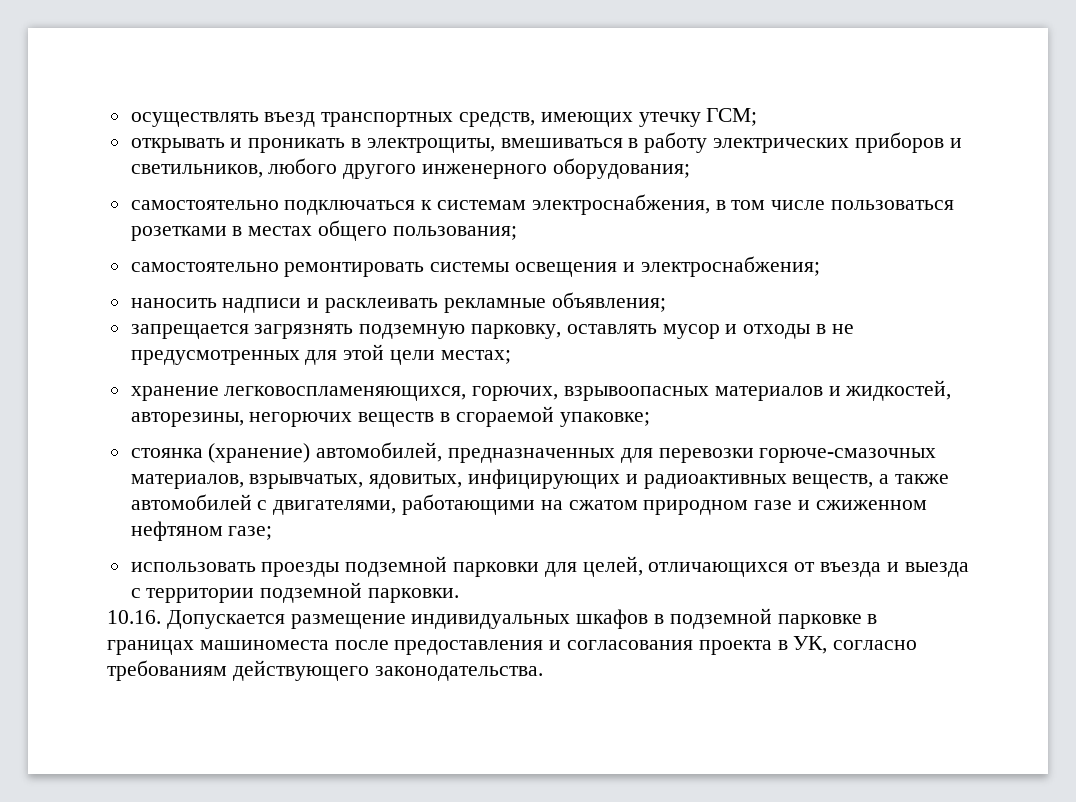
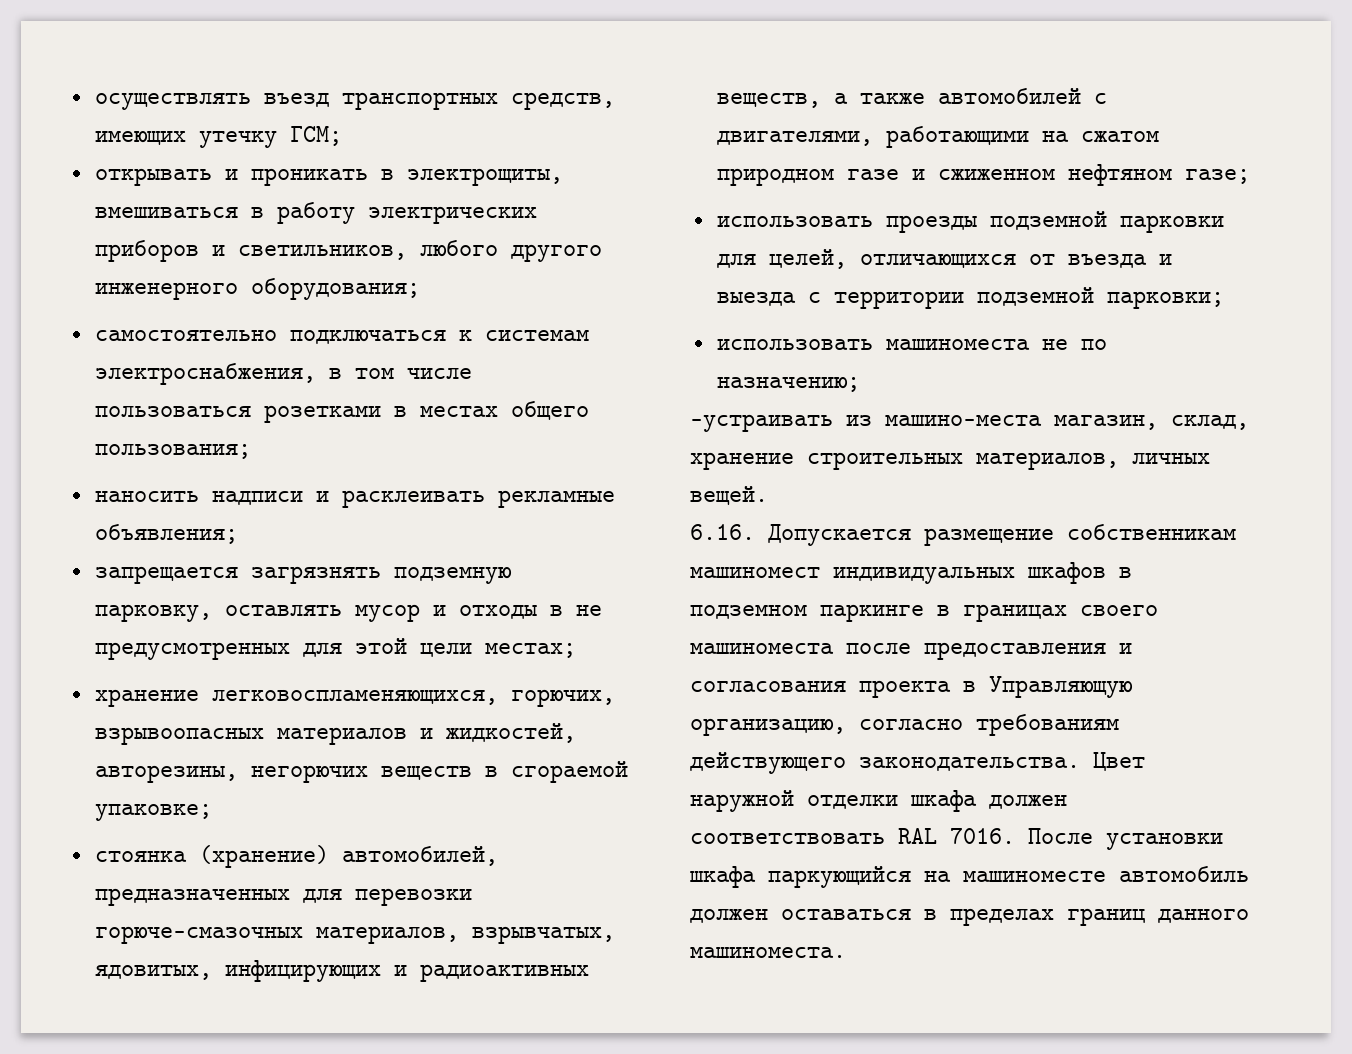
[130,256,820,277] // самостоятельно ремонтировать системы освещения и электроснабжения; -> (251, 451) none
[368,588,460,603] [107,610,406,629] парковки. // 10.16. Допускается размещение -> [1106,291,1224,309] [716,338,1107,350] [716,377,860,392] [690,414,1249,432] [690,452,1210,470] [690,486,768,505] [690,524,1236,546] [690,567,820,578] парковки; // использовать машиноместа не по назначению; // -устраивать из машино-места магазин, склад, хранение строительных материалов, личных вещей. // 6.16. Допускается размещение собственникам машиномест
[669,608,862,629] подземной парковке -> [690,604,924,622] подземном паркинге
(194, 647) none -> [1080,604,1158,616] своего
[793,636,828,654] УК, -> [989,676,1133,698] [690,718,846,736] Управляющую организацию,
(543, 673) none -> [1093,752,1145,771] [690,790,1067,812] [690,828,1223,850] [690,866,1249,888] [690,908,1249,926] [690,947,846,958] Цвет наружной отделки шкафа должен соответствовать RAL 7016. После установки шкафа паркующийся на машиноместе автомобиль должен оставаться в пределах границ данного машиноместа.

